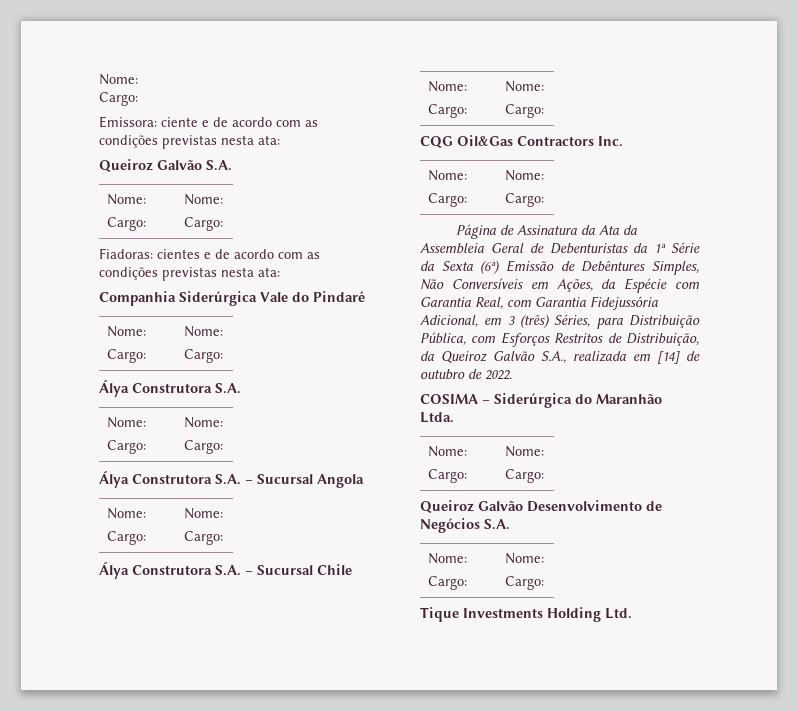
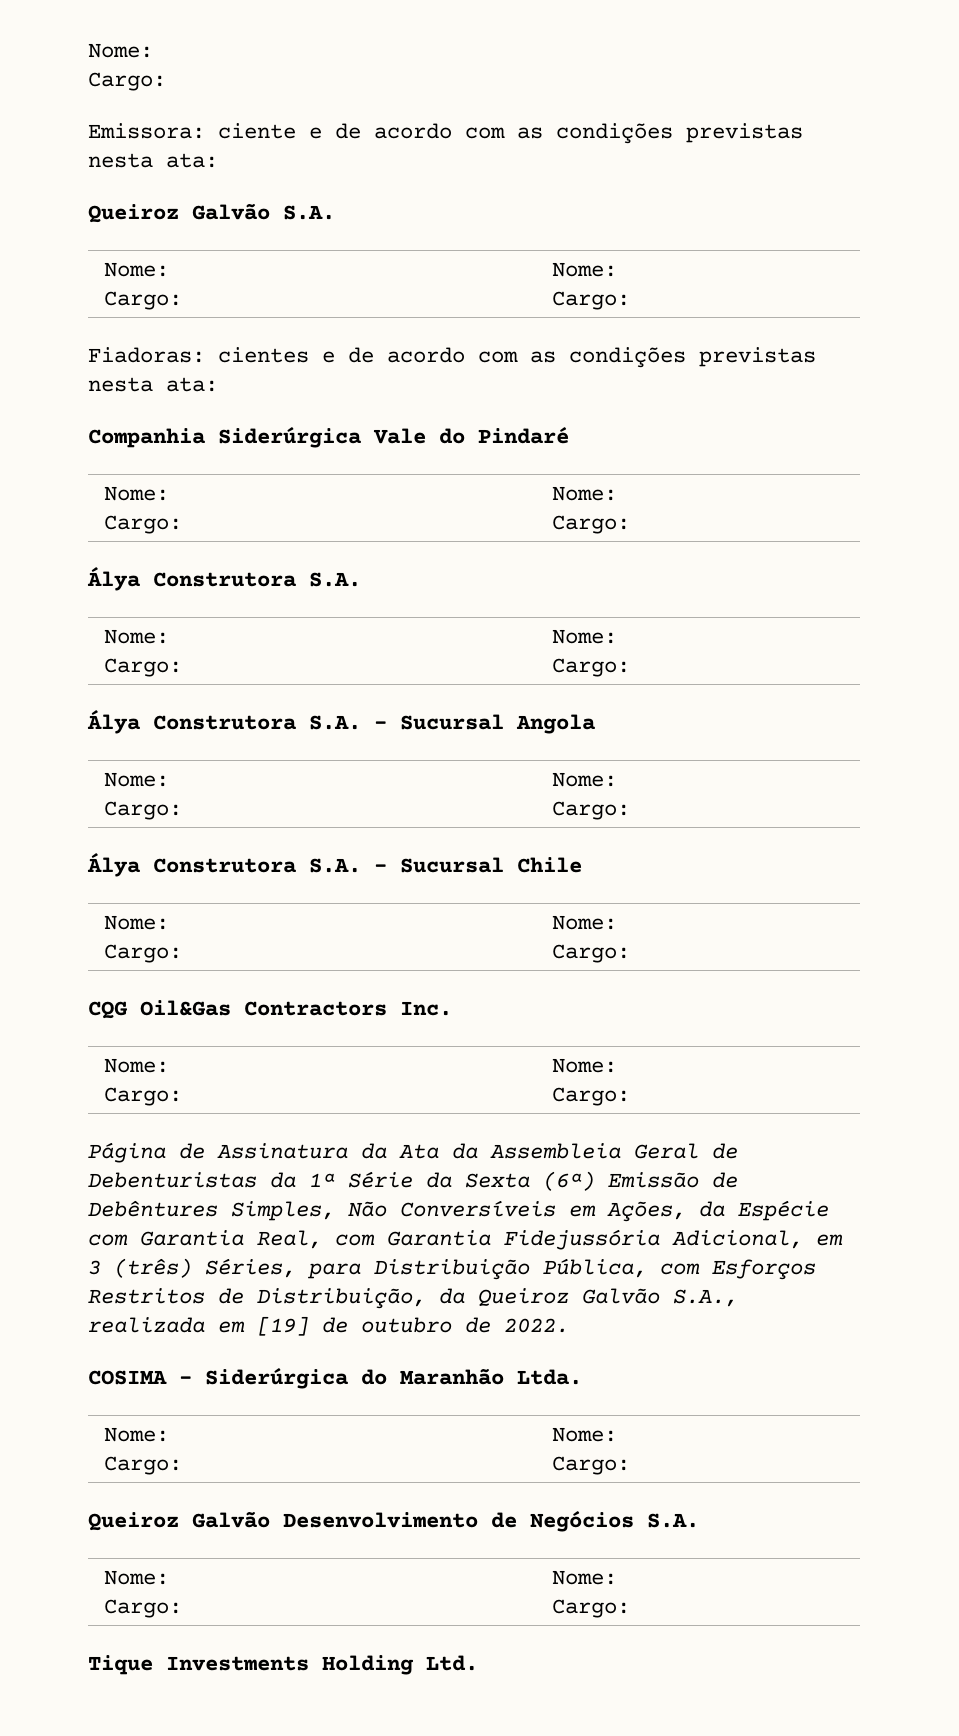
[657,351,680,364] [14] -> [257,1316,309,1336] [19]

